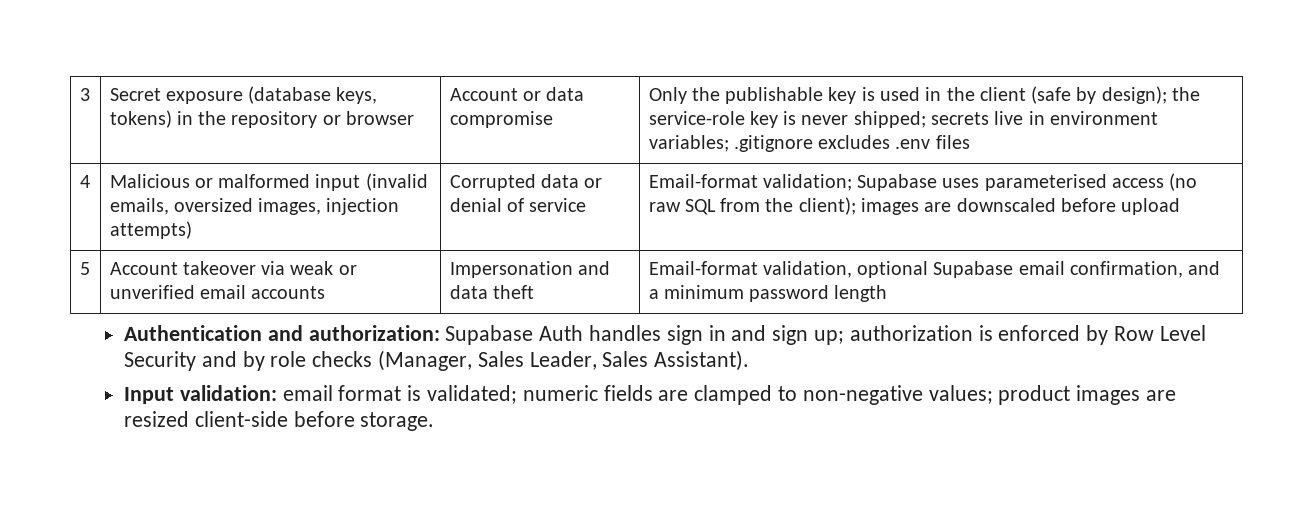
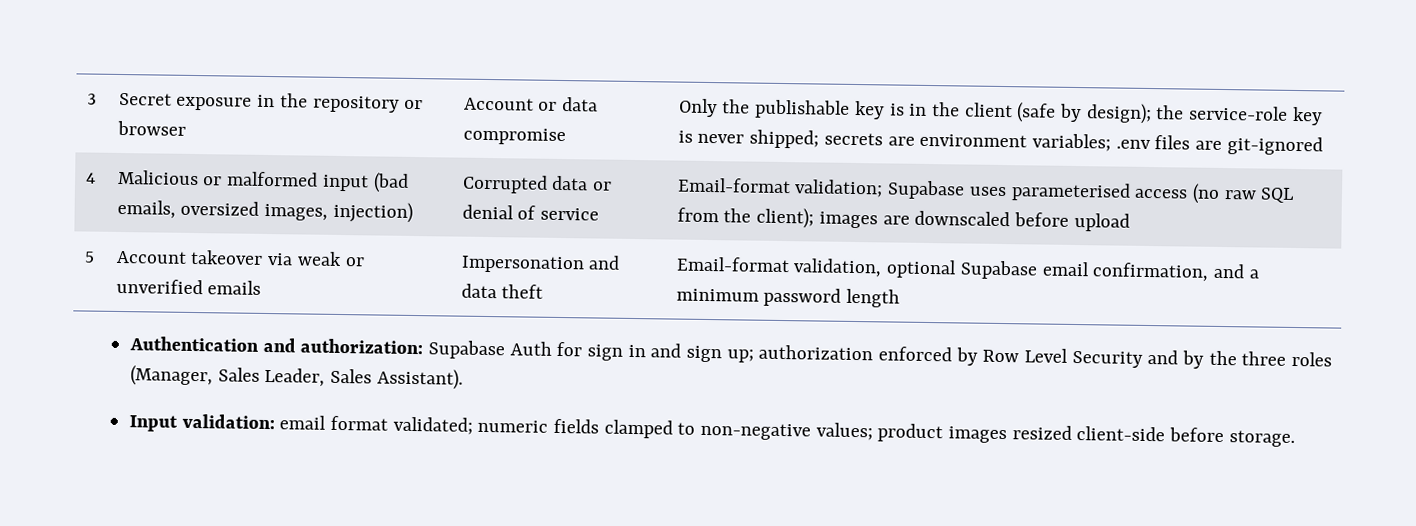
[248,86,378,104] [109,110,172,128] (database keys, tokens) -> (253, 103) none
[880,87,921,101] used -> (905, 109) none
[994,111,1158,125] [648,135,891,152] live in environment variables; .gitignore excludes -> [887,133,1111,152] are environment variables;
(970, 142) none -> [1194,136,1323,156] are git-ignored
[365,173,428,191] (invalid -> [372,172,409,193] (bad
[326,198,400,215] [109,221,192,239] injection attempts) -> [332,201,413,223] injection)
[199,285,326,299] email accounts -> [207,280,262,295] emails
[588,325,661,341] handles -> [556,341,583,357] for
[978,325,993,341] is -> (874, 352) none
[270,351,373,367] role checks -> [1208,350,1333,367] the three roles
[407,385,422,401] is -> (389, 423) none
[658,390,689,401] are -> (600, 426) none
[1145,390,1176,401] are -> (1008, 435) none

